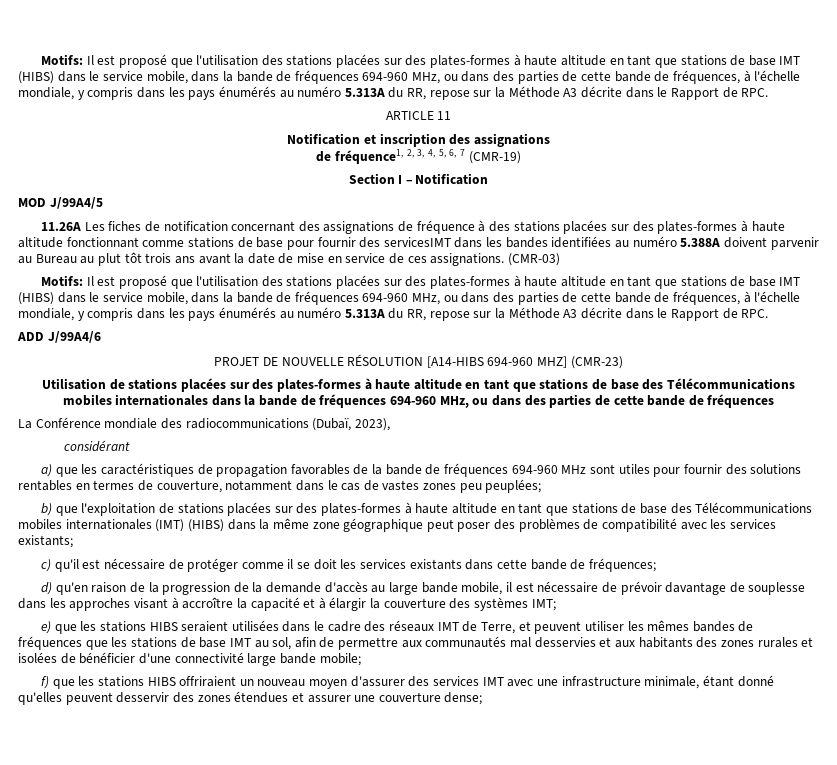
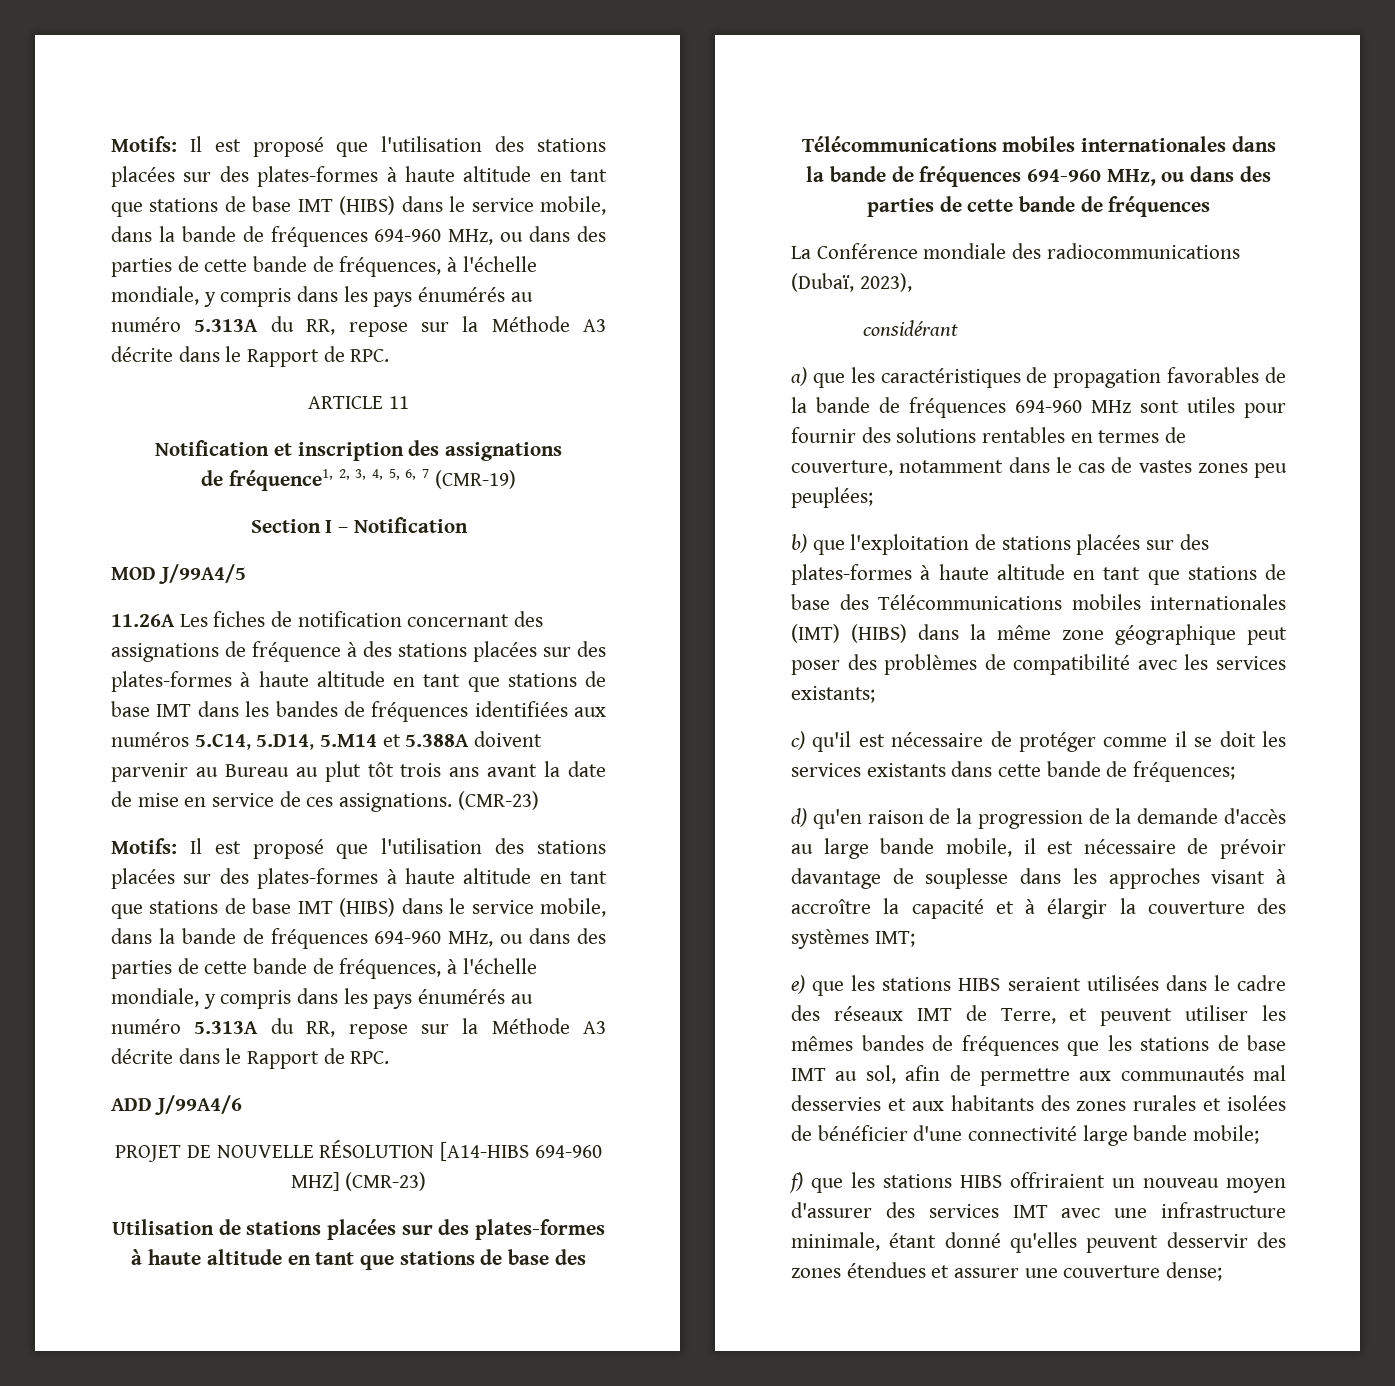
[66,236,677,250] fonctionnant comme stations de base pour fournir des servicesIMT dans les bandes identifiées au numéro -> [393,671,606,692] [111,701,606,722] [111,732,401,750] en tant que stations de base IMT dans les bandes de fréquences identifiées aux numéros 5.C14, 5.D14, 5.M14 et
[507,253,560,266] (CMR-03) -> [457,791,539,810] (CMR-23)

